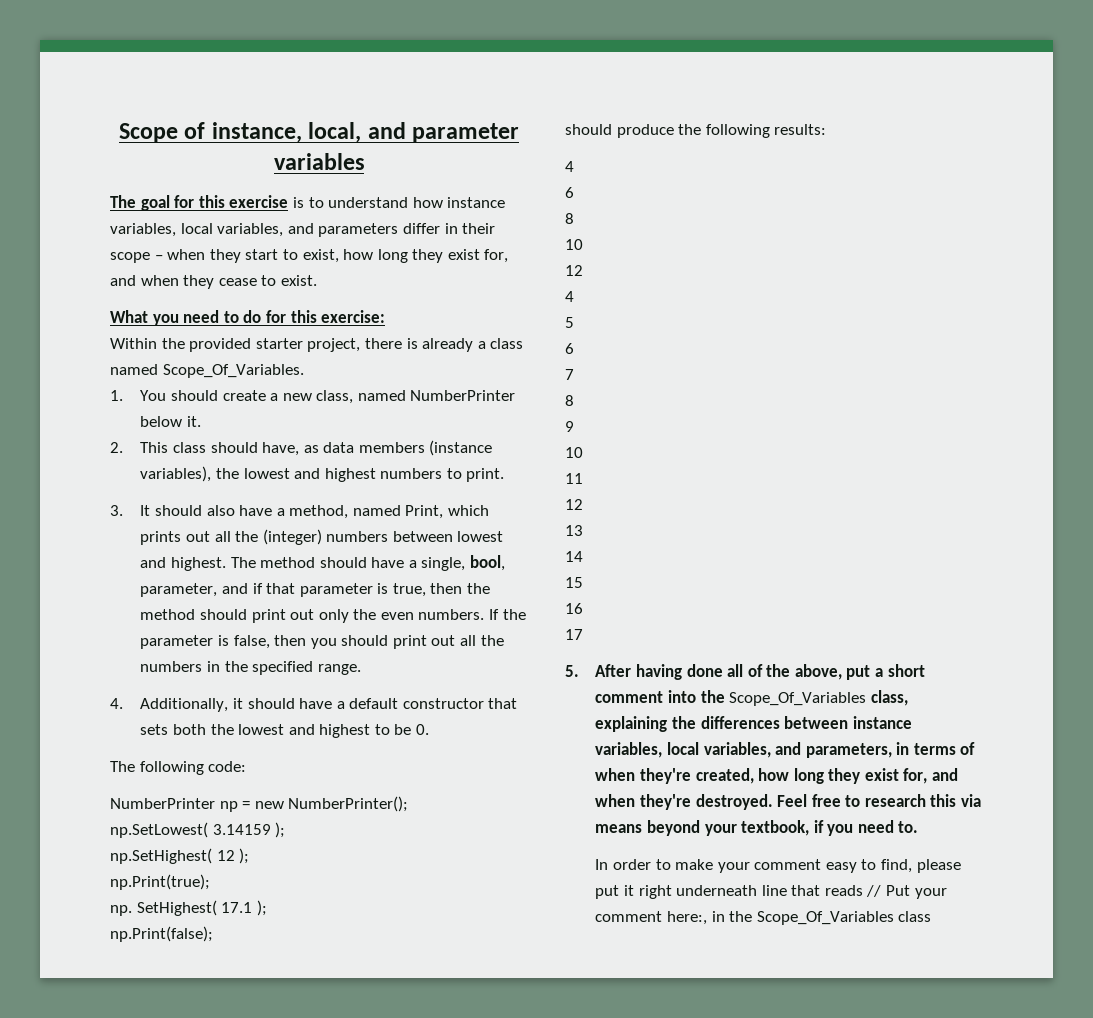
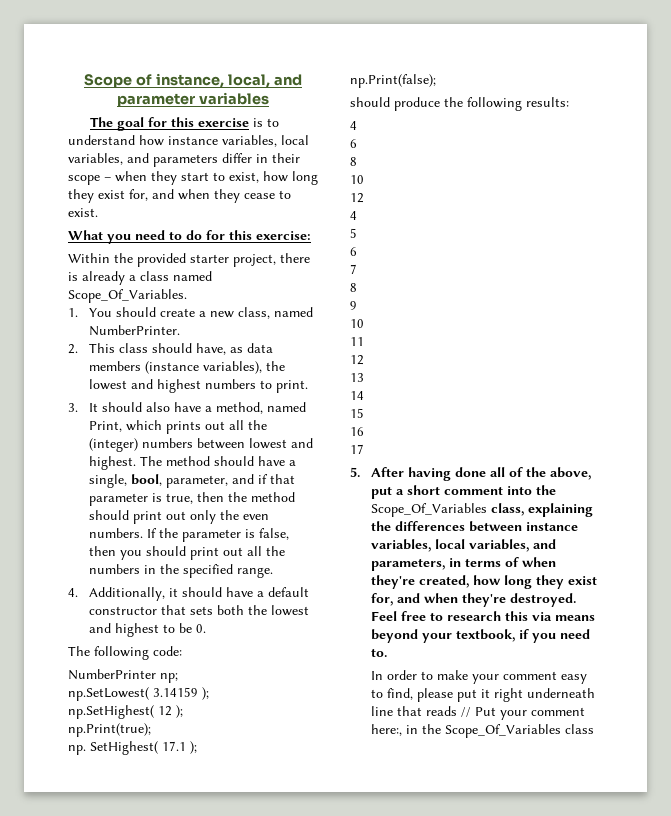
[410,390,516,401] [140,416,201,427] NumberPrinter below it. -> [88,325,180,336] NumberPrinter.
[219,796,409,812] np = new NumberPrinter(); -> [160,673,178,683] np;

